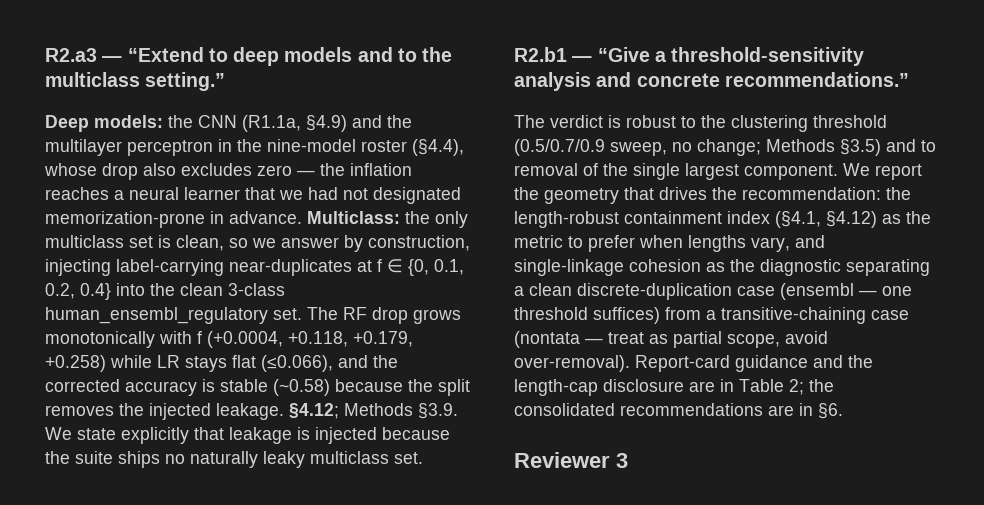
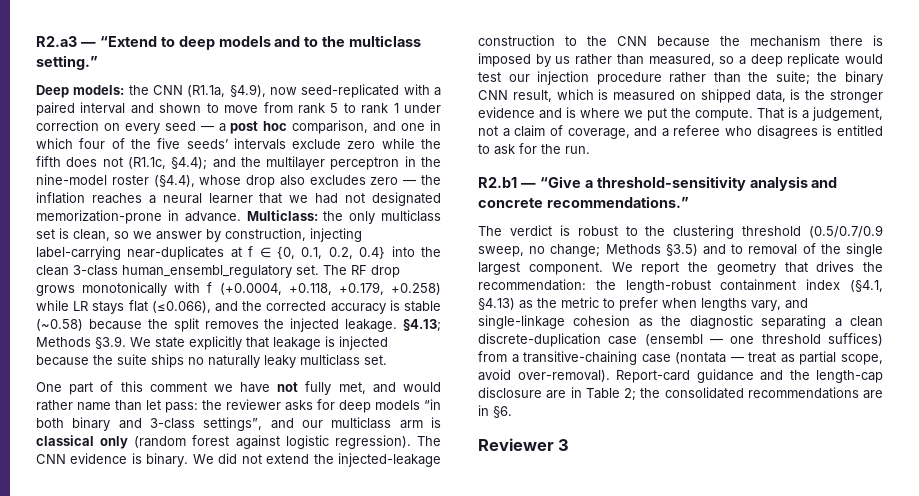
[306,115,347,132] §4.9) -> [229,84,441,98] [36,102,442,116] [36,120,442,134] [36,138,442,150] [36,156,208,170] §4.9), now seed-replicated with a paired interval and shown to move from rank 5 to rank 1 under correction on every seed — a post hoc comparison, and one in which four of the five seeds’ intervals exclude zero while the fifth does not (R1.1c, §4.4);
[289,403,339,419] §4.12; -> [403,319,441,332] §4.13;
(423, 458) none -> [36,381,442,395] [36,399,441,413] [36,417,441,431] [36,435,441,449] [36,453,442,467] [478,35,883,47] [478,53,883,67] [478,71,883,85] [478,89,883,103] [478,107,883,121] [478,125,883,139] [478,143,590,155] // One part of this comment we have not fully met, and would rather name than let pass: the reviewer asks for deep models “in both binary and 3-class settings”, and our multiclass arm is classical only (random forest against logistic regression). The CNN evidence is binary. We did not extend the injected-leakage construction to the CNN because the mechanism there is imposed by us rather than measured, so a deep replicate would test our injection procedure rather than the suite; the binary CNN result, which is measured on shipped data, is the stronger evidence and is where we put the compute. That is a judgement, not a claim of coverage, and a referee who disagrees is entitled to ask for the run.
[826,211,877,228] §4.12) -> [478,298,515,310] §4.13)

